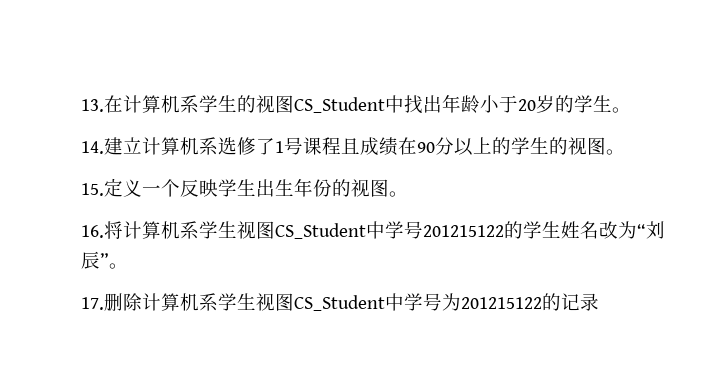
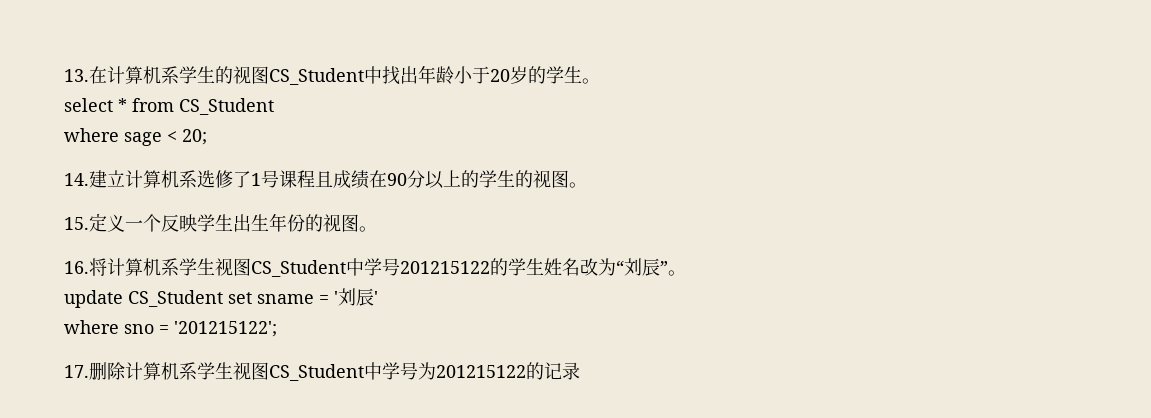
(631, 110) none -> [64,98,274,115] [64,128,207,146] // select * from CS_Student // where sage < 20;
(128, 266) none -> [64,288,378,308] [64,320,277,337] // update CS_Student set sname = '刘辰' // where sno = '201215122';

